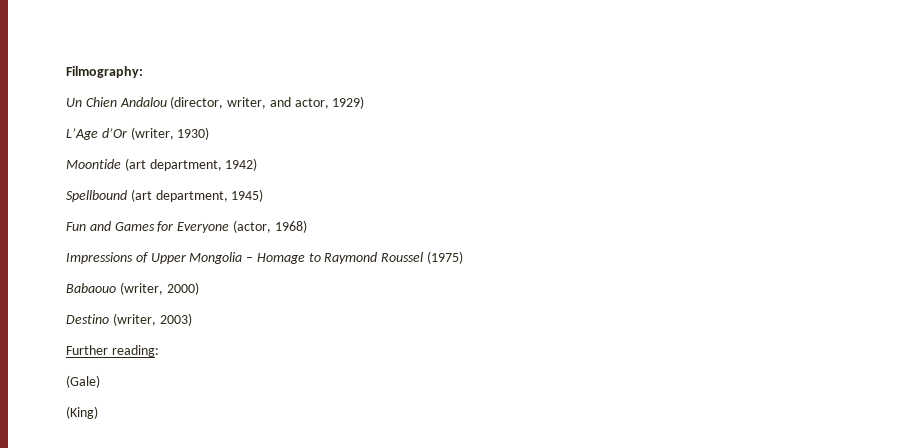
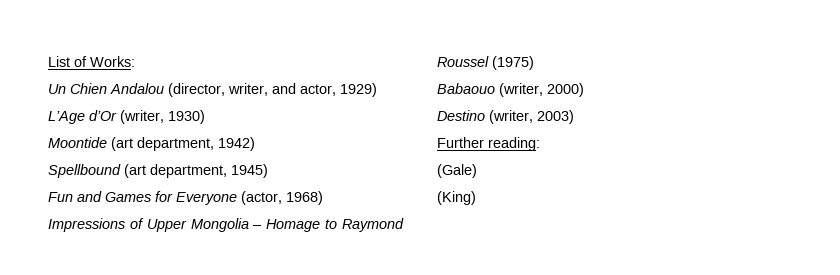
[66,66,143,78] Filmography: -> [48,56,135,67] List of Works:

